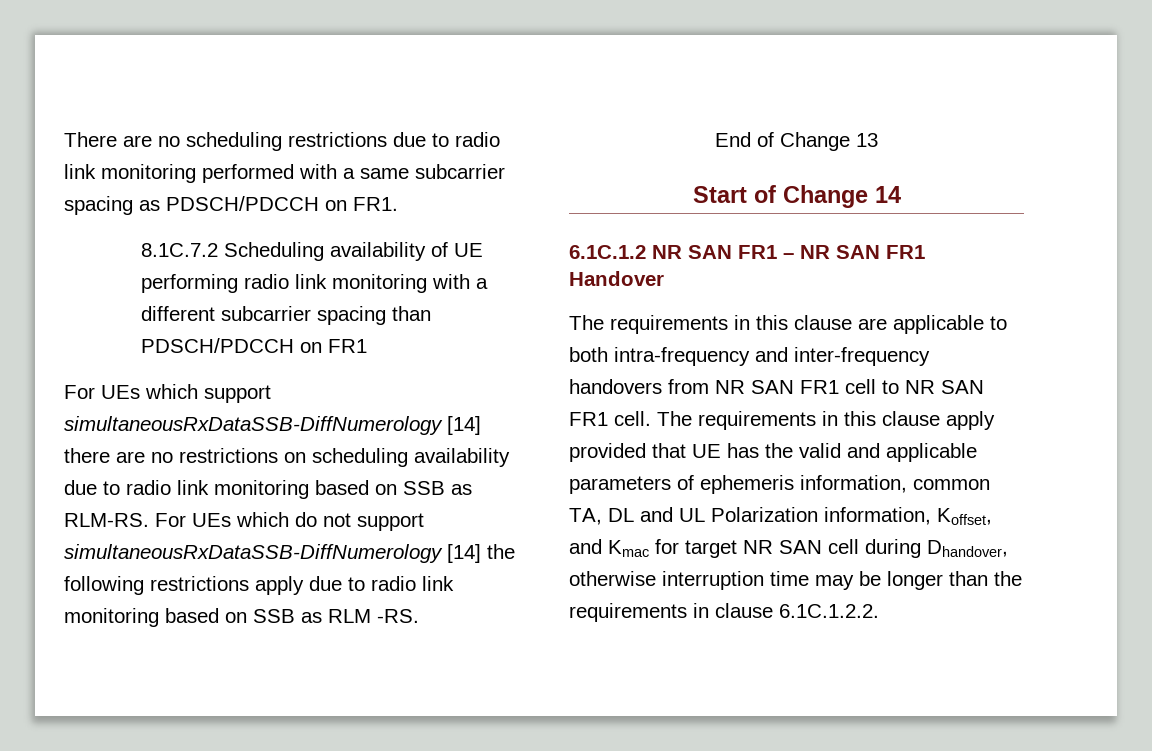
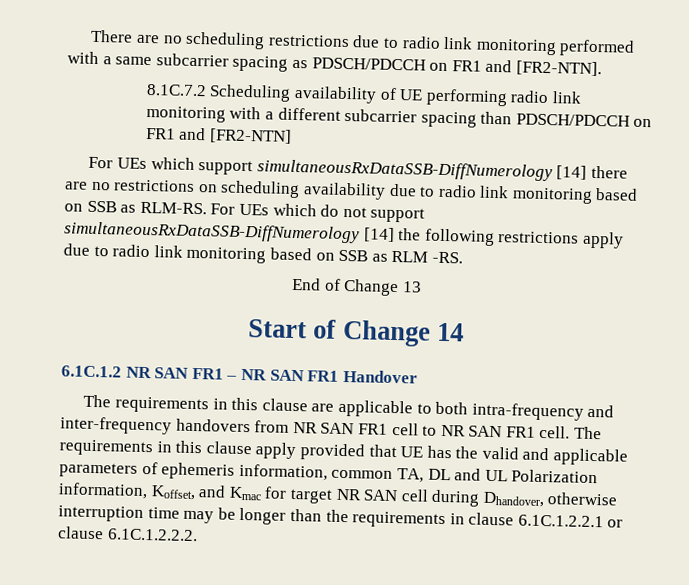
[353,197,398,211] FR1. -> [451,59,602,77] FR1 and [FR2-NTN].
(367, 346) none -> [179,127,292,144] and [FR2-NTN]
[779,604,879,618] 6.1C.1.2.2. -> [517,514,624,528] [58,526,198,542] 6.1C.1.2.2.1 or clause 6.1C.1.2.2.2.

